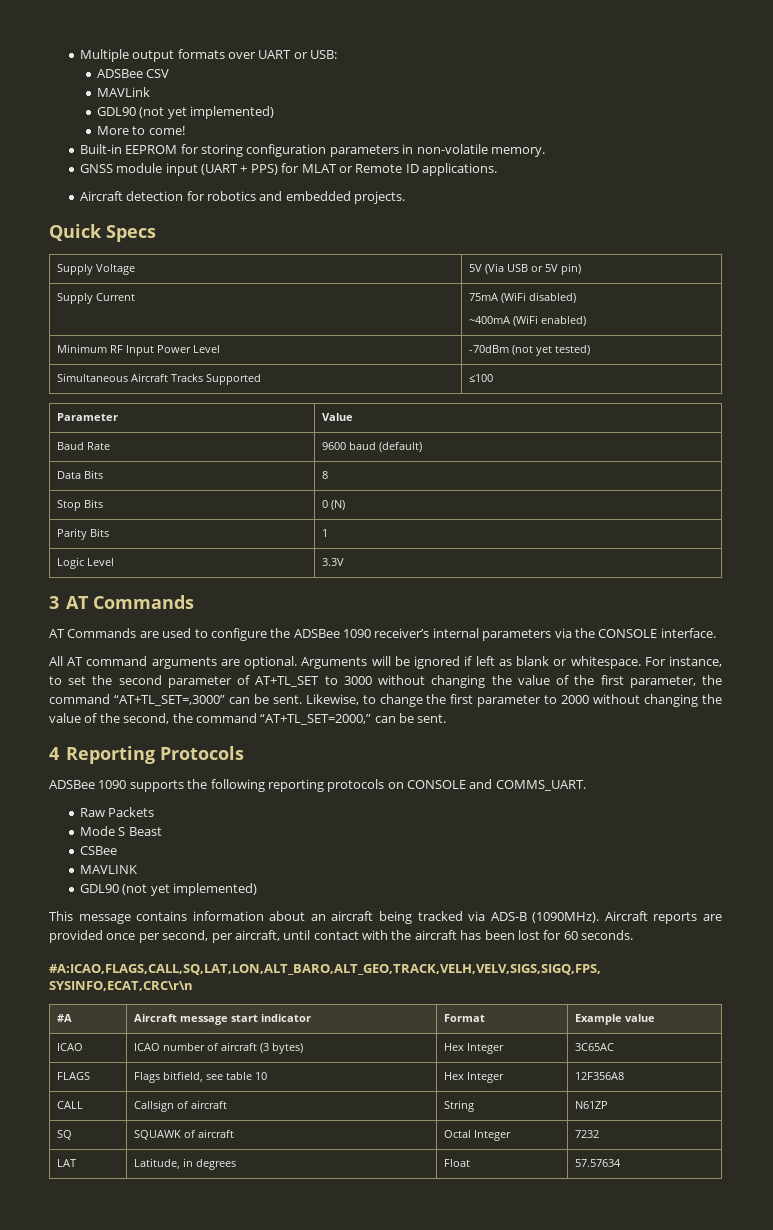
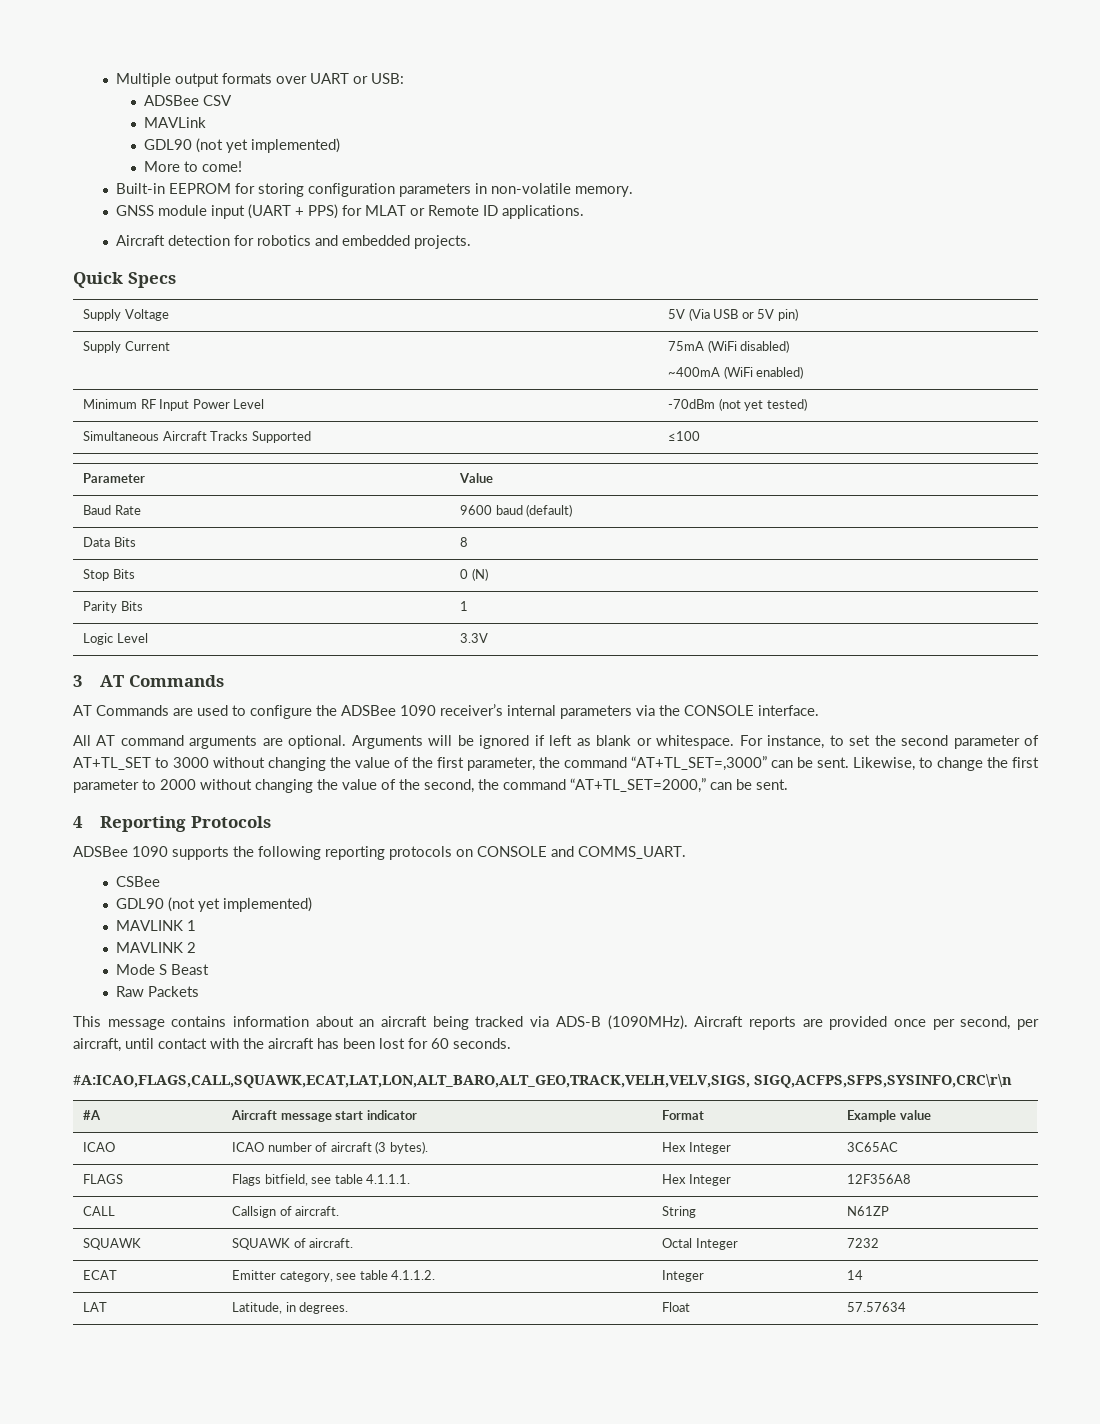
[79,807,155,817] [79,826,162,836] [79,846,117,855] [79,865,137,874] [79,883,257,896] Raw Packets // Mode S Beast // CSBee // MAVLINK // GDL90 (not yet implemented) -> [116,876,161,887] [116,897,313,912] [116,920,197,931] [116,942,197,953] [116,964,210,975] [116,986,200,997] CSBee // GDL90 (not yet implemented) // MAVLINK 1 // MAVLINK 2 // Mode S Beast // Raw Packets
[49,964,601,975] [49,981,193,991] #A:ICAO,FLAGS,CALL,SQ,LAT,LON,ALT_BARO,ALT_GEO,TRACK,VELH,VELV,SIGS,SIGQ,FPS, SYSINFO,ECAT,CRC\r\n -> [73,1074,1012,1088] #A:ICAO,FLAGS,CALL,SQUAWK,ECAT,LAT,LON,ALT_BARO,ALT_GEO,TRACK,VELH,VELV,SIGS, SIGQ,ACFPS,SFPS,SYSINFO,CRC\r\n
[271,1043,303,1054] bytes) -> [389,1141,428,1154] bytes).
[254,1072,267,1080] 10 -> [366,1174,411,1184] 4.1.1.1.
[190,1100,227,1109] aircraft -> [295,1206,340,1216] aircraft.
[56,1130,72,1140] SQ -> [83,1238,142,1250] SQUAWK
[197,1129,234,1138] aircraft -> [309,1238,354,1248] aircraft.
(599, 1134) none -> [83,1270,118,1280] [232,1270,436,1282] [662,1270,705,1282] [847,1270,864,1280] // ECAT | Emitter category, see table 4.1.1.2. | Integer | 14
[195,1159,236,1170] degrees -> [299,1302,349,1314] degrees.

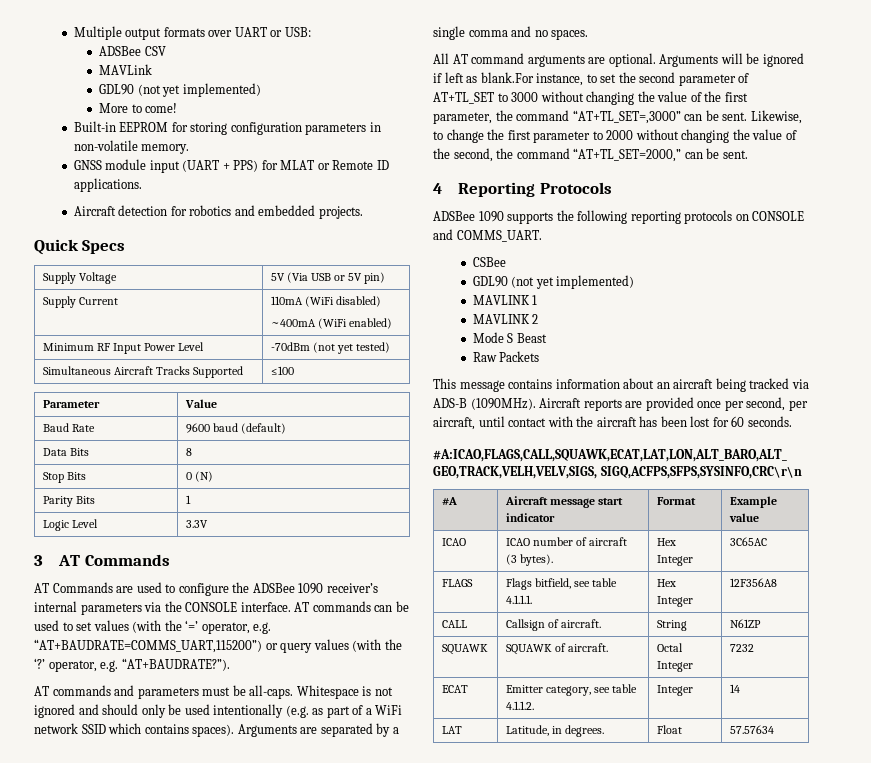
[668,341,705,351] 75mA -> [270,296,303,305] 110mA
(819, 710) none -> [294,601,409,612] [34,620,272,634] [34,639,402,653] [34,658,230,672] [34,685,393,699] [34,704,403,718] [34,723,399,737] [433,26,589,40] AT commands can be used to set values (with the ‘=’ operator, e.g. “AT+BAUDRATE=COMMS_UART,115200”) or query values (with the ‘?’ operator, e.g. “AT+BAUDRATE?”). // AT commands and parameters must be all-caps. Whitespace is not ignored and should only be used intentionally (e.g. as part of a WiFi network SSID which contains spaces). Arguments are separated by a single comma and no spaces.
[596,735,763,749] blank or whitespace. For -> [480,72,534,83] blank.For

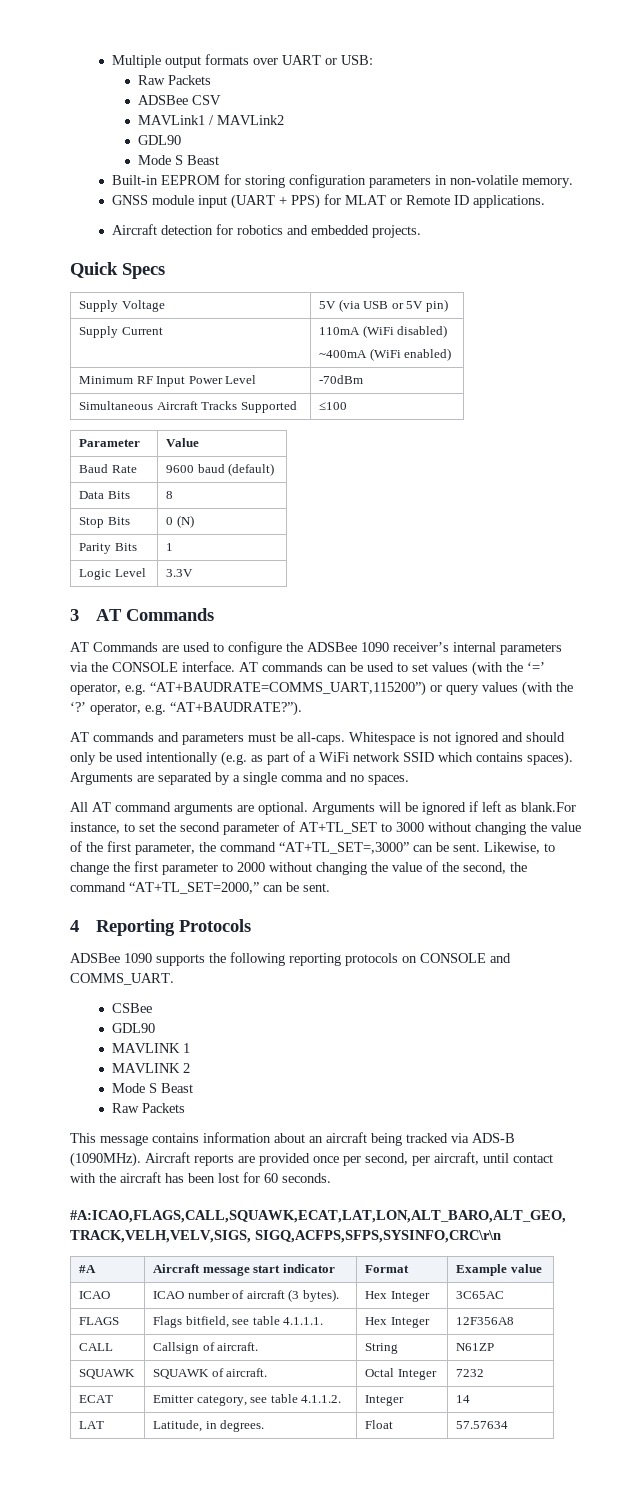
(311, 32) none -> [137,75,211,85] // Raw Packets
[99,64,153,75] [99,83,261,97] [99,103,178,113] MAVLink // GDL90 (not yet implemented) // More to come! -> [137,115,284,125] [137,135,181,145] [137,155,219,165] MAVLink1 / MAVLink2 // GDL90 // Mode S Beast
[286,272,308,283] (Via -> [338,299,360,312] (via
[312,342,390,354] (not yet tested) -> (364, 379) none
[511,275,635,289] (not yet implemented) -> (155, 1028) none

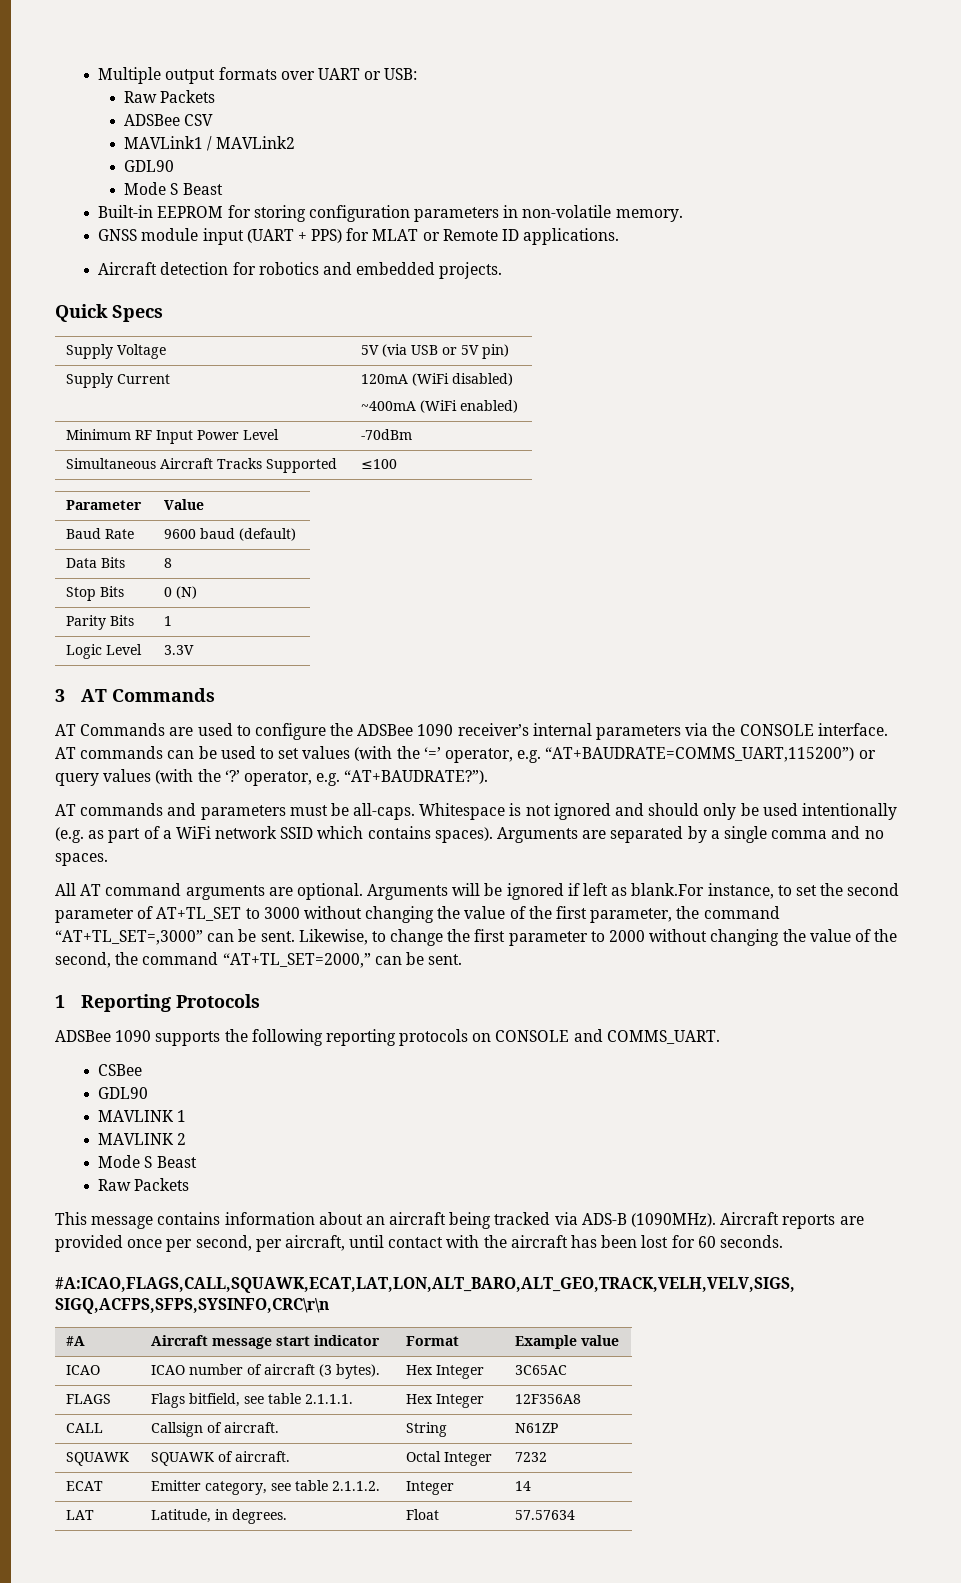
[319,327,361,335] 110mA -> [360,374,408,384] 120mA
[70,920,79,932] 4 -> [55,995,65,1008] 1
[283,1317,324,1325] 4.1.1.1. -> [304,1394,353,1404] 2.1.1.1.
[301,1395,342,1403] 4.1.1.2. -> [331,1481,380,1491] 2.1.1.2.

